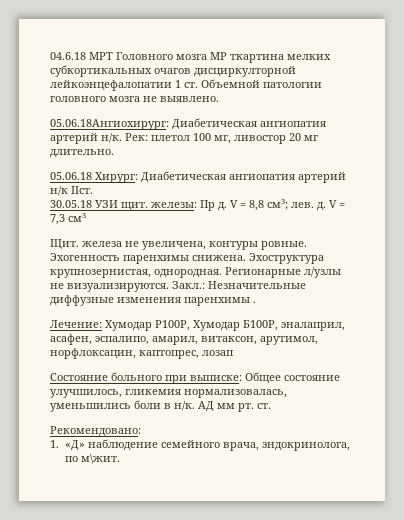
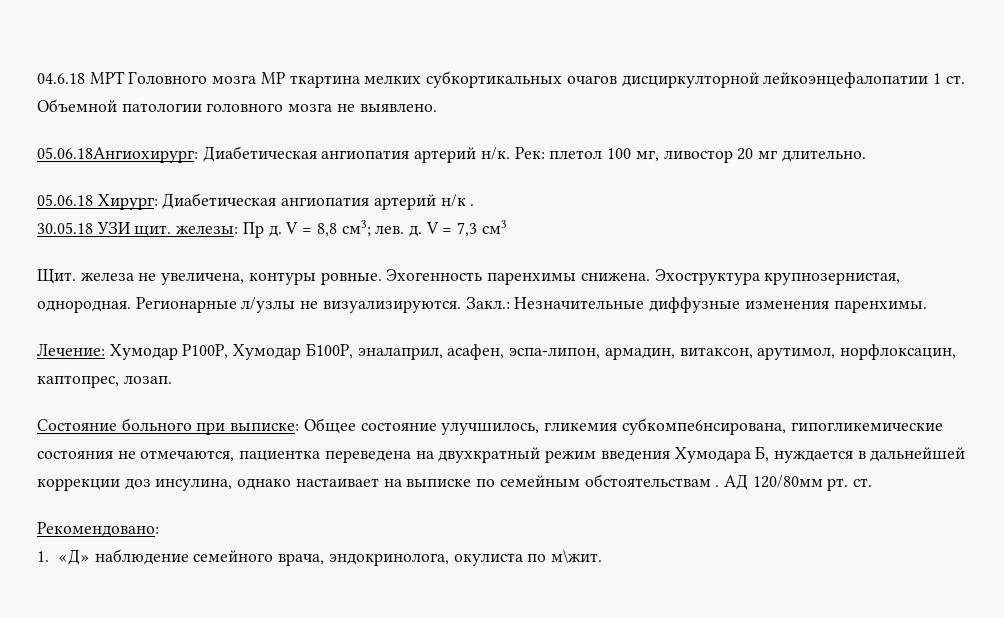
[71,186,93,194] IIcт. -> [470,204,475,206] .
[184,297,256,306] паренхимы . -> [833,300,927,313] паренхимы.
[95,336,198,345] эспалипо, амарил, -> [509,347,675,360] эспа-липон, армадин,
[202,350,234,356] лозап -> [123,375,172,384] лозап.
[184,389,287,398] [50,400,235,412] нормализовалась, уменьшились боли в н/к. АД мм -> [621,418,943,435] [37,446,966,463] [37,474,823,491] субкомпе6нсирована, гипогликемические состояния не отмечаются, пациентка переведена на двухкратный режим введения Хумодара Б, нуждается в дальнейшей коррекции доз инсулина, однако настаивает на выписке по семейным обстоятельствам . АД 120/80мм
(350, 446) none -> [453,553,523,566] окулиста

